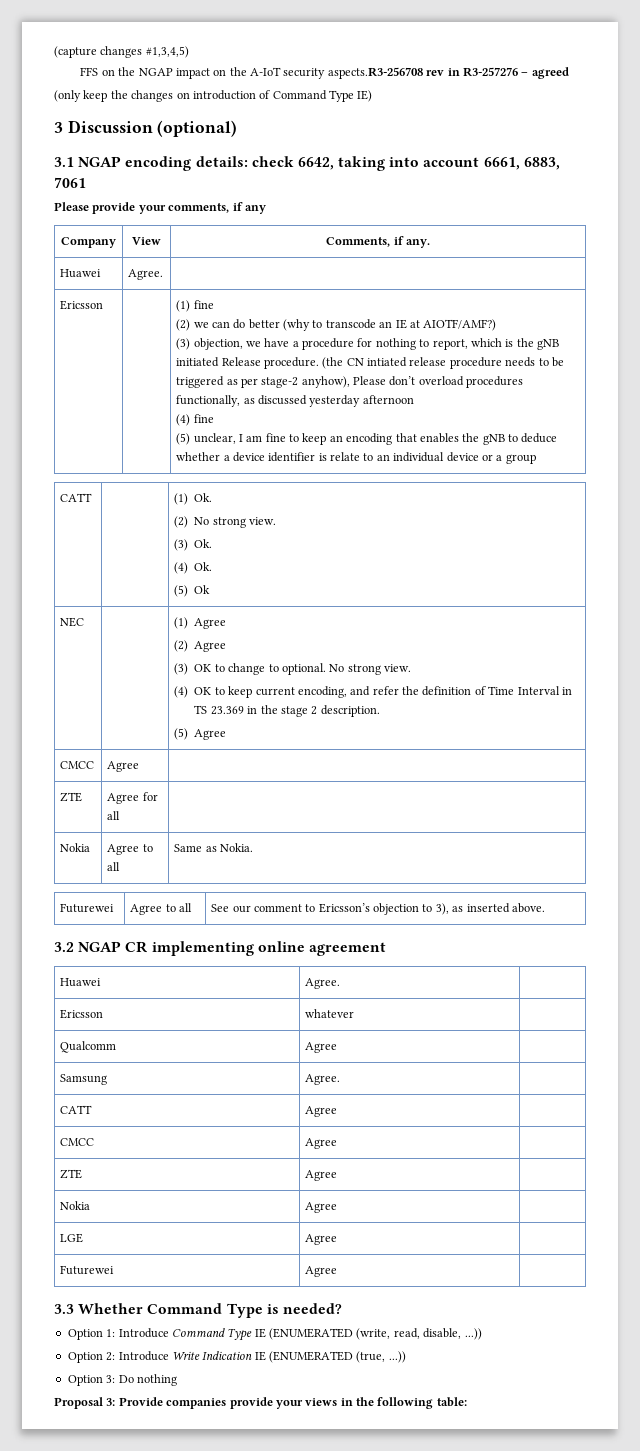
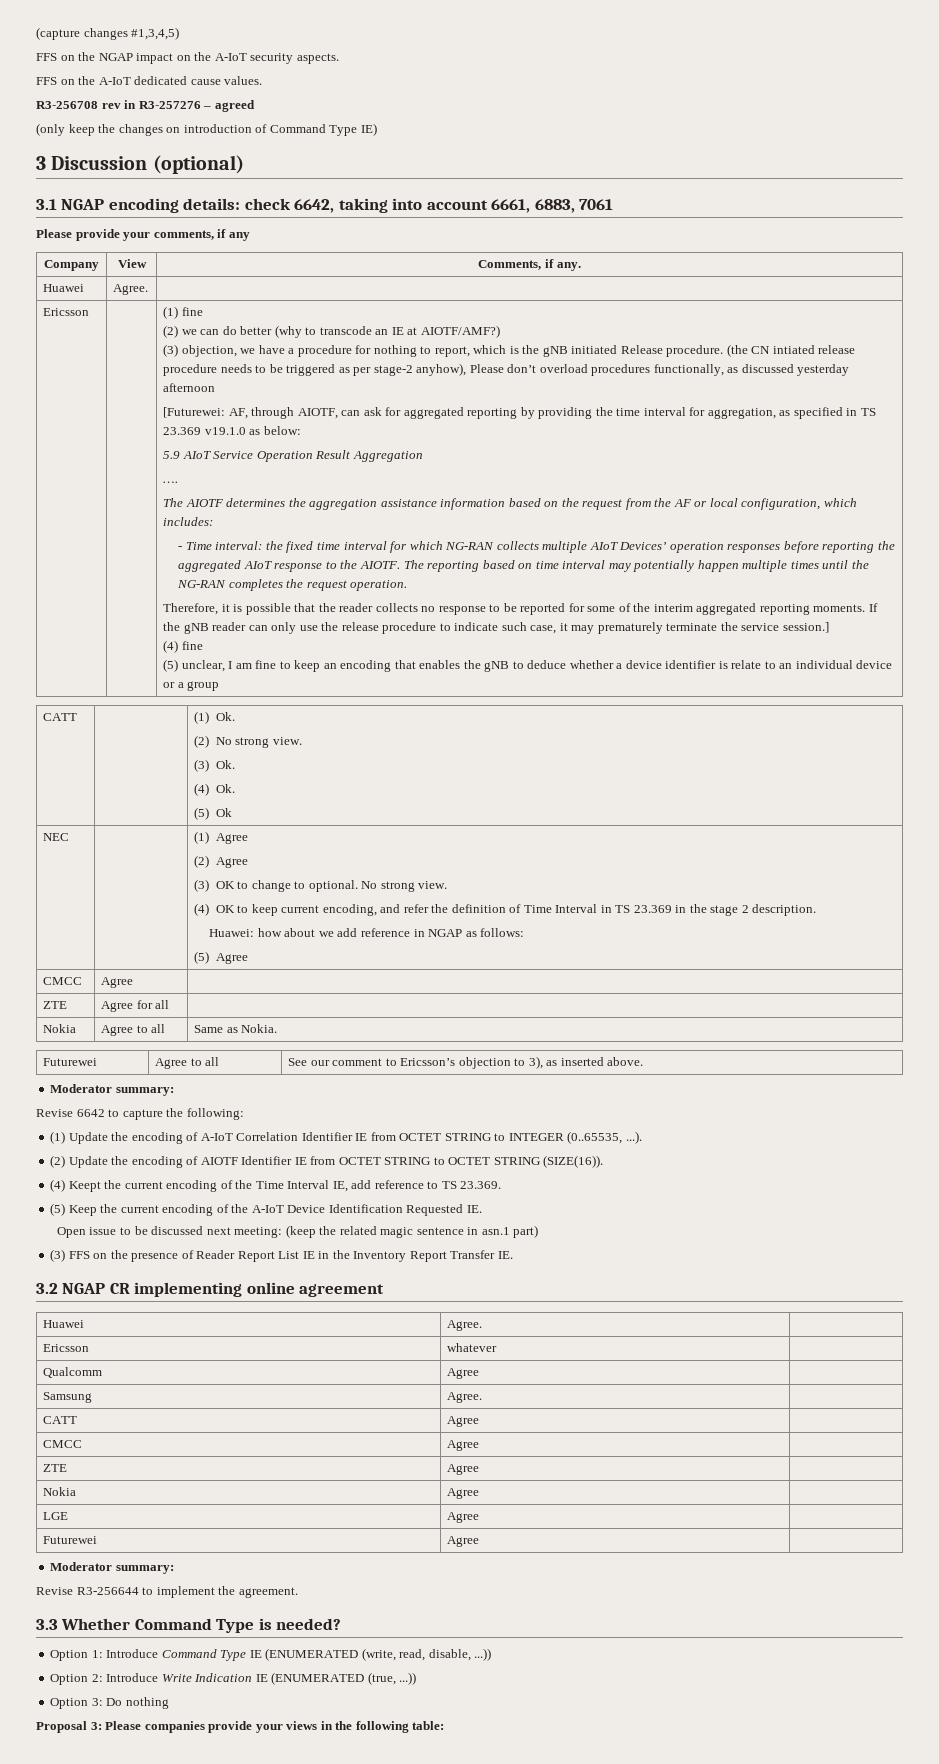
[327,67,423,79] aspects.R3-256708 -> [296,53,339,64] [36,76,263,85] [36,101,98,109] aspects. // FFS on the A-IoT dedicated cause values. // R3-256708
(414, 399) none -> [163,407,876,419] [163,426,301,435] [163,450,423,462] [163,481,179,483] [163,498,857,510] [163,517,214,526] [178,541,895,553] [178,560,869,572] [177,579,408,591] [163,603,878,615] [163,622,829,634] // [Futurewei: AF, through AIOTF, can ask for aggregated reporting by providing the time interval for aggregation, as specified in TS 23.369 v19.1.0 as below: // 5.9 AIoT Service Operation Result Aggregation // …. // The AIOTF determines the aggregation assistance information based on the request from the AF or local configuration, which includes: // - Time interval: the fixed time interval for which NG-RAN collects multiple AIoT Devices’ operation responses before reporting the aggregated AIoT response to the AIOTF. The reporting based on time interval may potentially happen multiple times until the NG-RAN completes the request operation. // Therefore, it is possible that the reader collects no response to be reported for some of the interim aggregated reporting moments. If the gNB reader can only use the release procedure to indicate such case, it may prematurely terminate the service session.]
(380, 711) none -> [209,928,525,937] // Huawei: how about we add reference in NGAP as follows:
(545, 908) none -> [50,1084,174,1096] [36,1108,244,1120] [50,1131,642,1144] [50,1155,604,1168] [50,1179,502,1192] [50,1203,482,1216] [56,1225,539,1238] [50,1249,513,1262] // Moderator summary: // Revise 6642 to capture the following: // (1) Update the encoding of A-IoT Correlation Identifier IE from OCTET STRING to INTEGER (0..65535, ...). // (2) Update the encoding of AIOTF Identifier IE from OCTET STRING to OCTET STRING (SIZE(16)). // (4) Keept the current encoding of the Time Interval IE, add reference to TS 23.369. // (5) Keep the current encoding of the A-IoT Device Identification Requested IE. // Open issue to be discussed next meeting: (keep the related magic sentence in asn.1 part) // (3) FFS on the presence of Reader Report List IE in the Inventory Report Transfer IE.
(338, 1271) none -> [50,1562,174,1574] [36,1586,298,1598] // Moderator summary: // Revise R3-256644 to implement the agreement.
[118,1397,163,1406] Provide -> [105,1721,142,1730] Please

